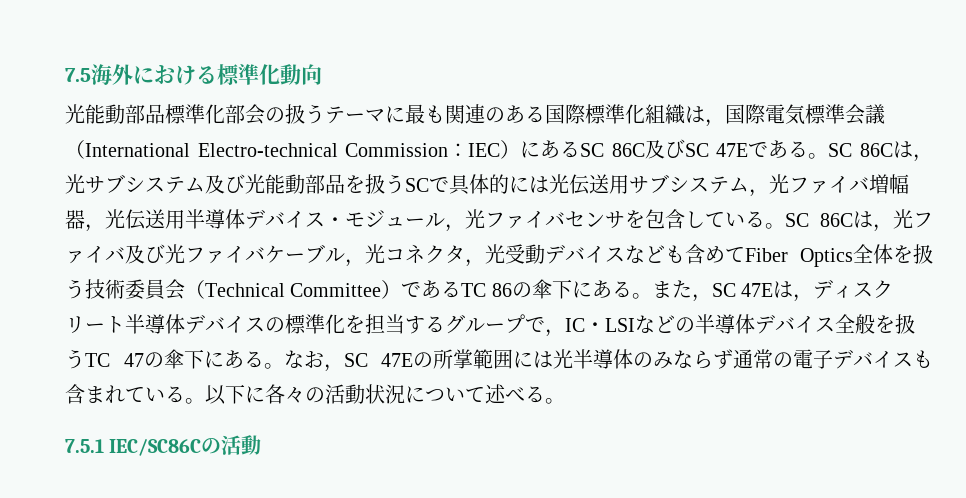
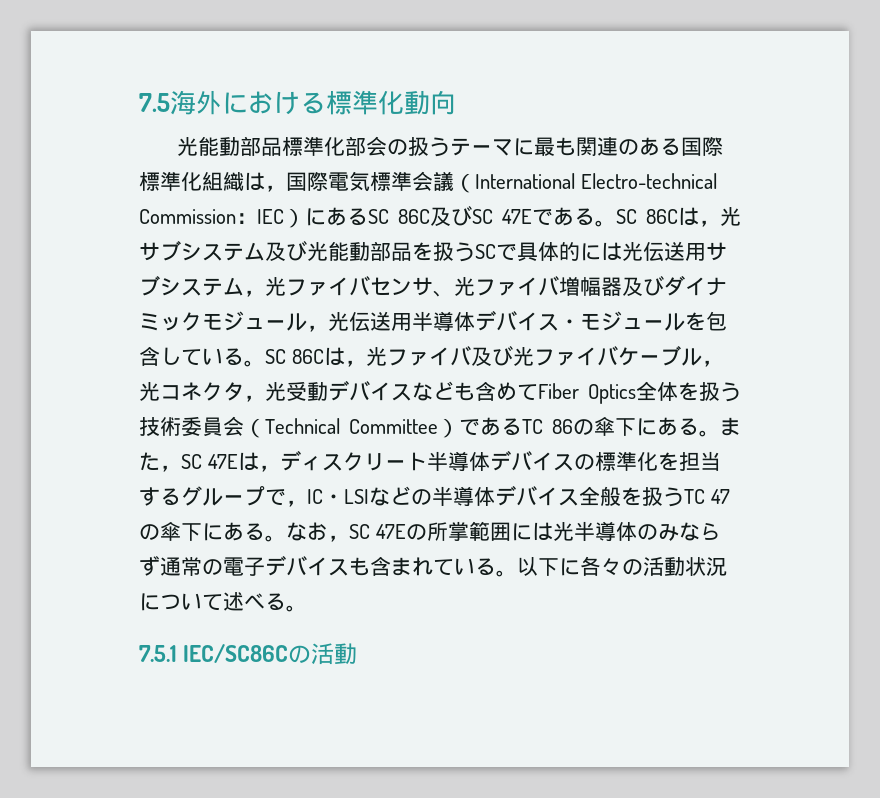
[869,174,909,194] [65,210,85,229] 増幅器 -> [370,275,727,297] [139,311,307,331] センサ、光ファイバ増幅器及びダイナミックモジュール
[445,209,625,232] ，光ファイバセンサ -> (685, 322) none

